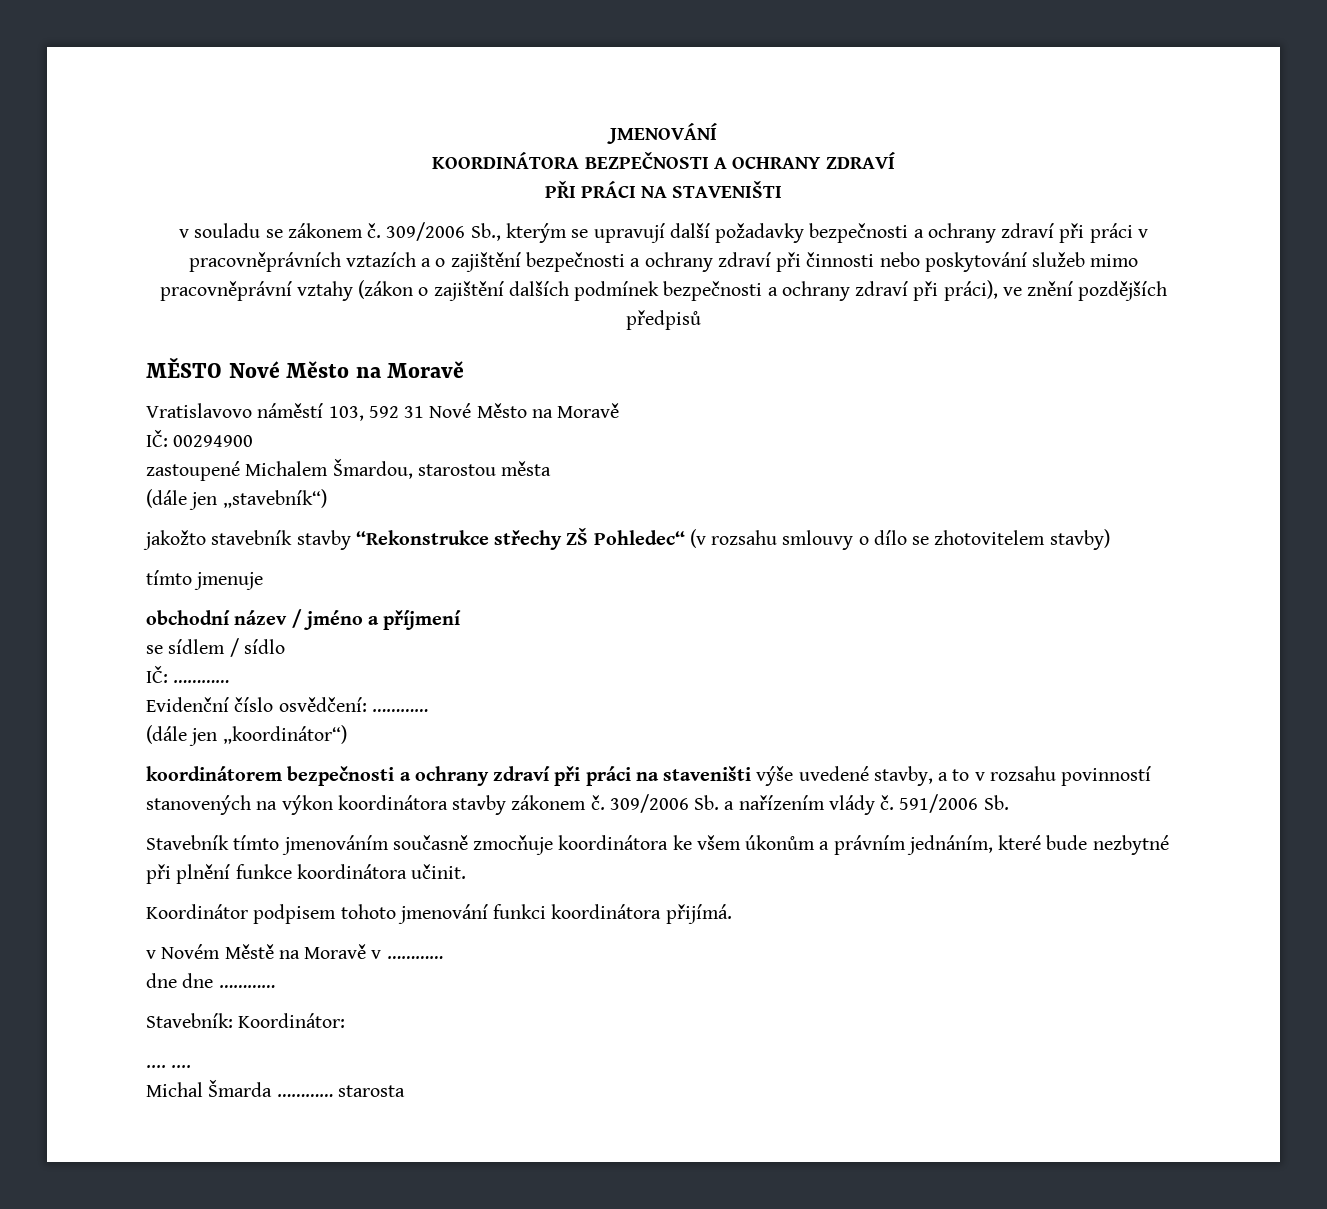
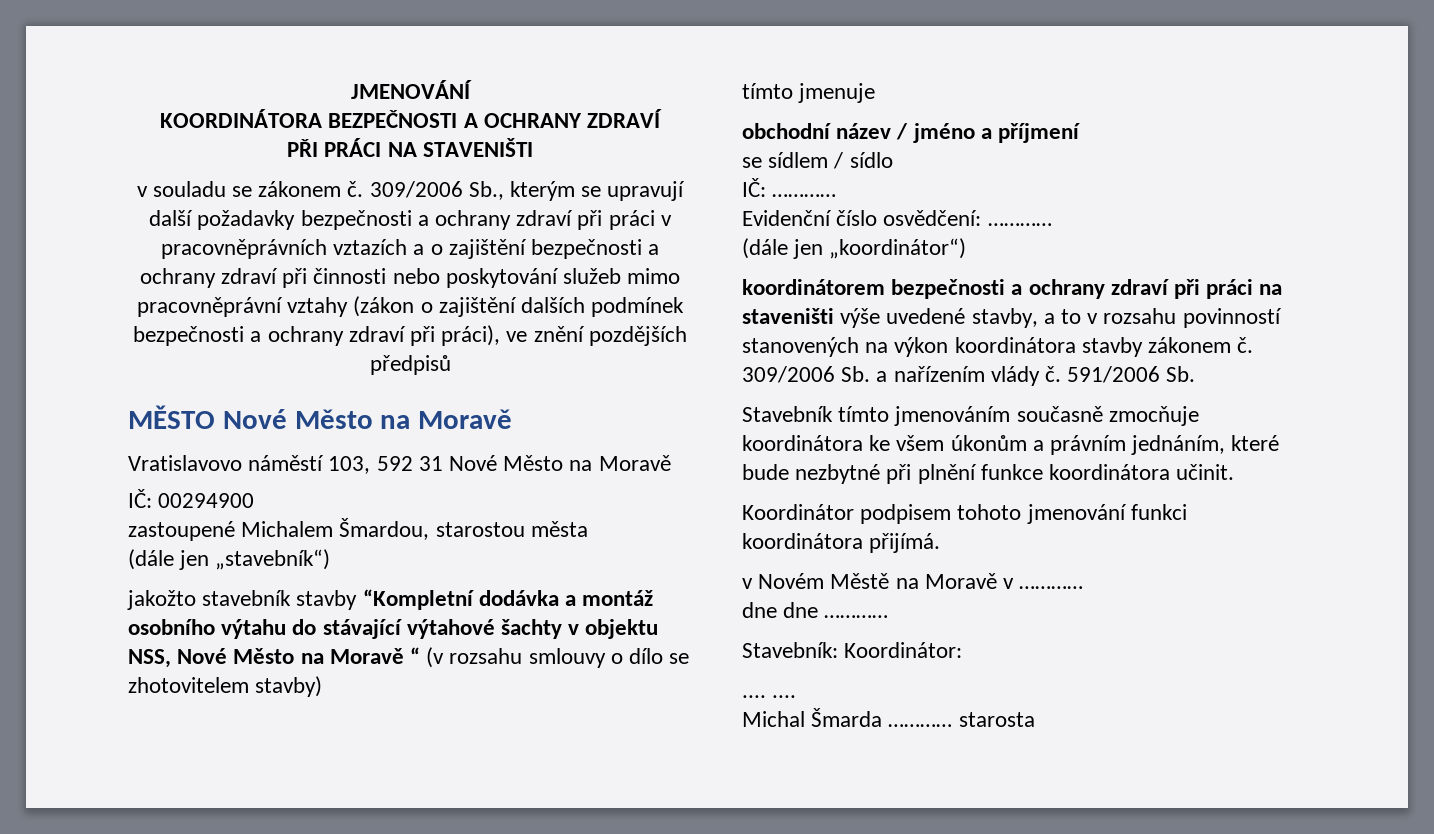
[355,527,685,550] “Rekonstrukce střechy ZŠ Pohledec“ -> [362,589,654,610] [128,619,659,639] [128,647,421,668] “Kompletní dodávka a montáž osobního výtahu do stávající výtahové šachty v objektu NSS, Nové Město na Moravě “

